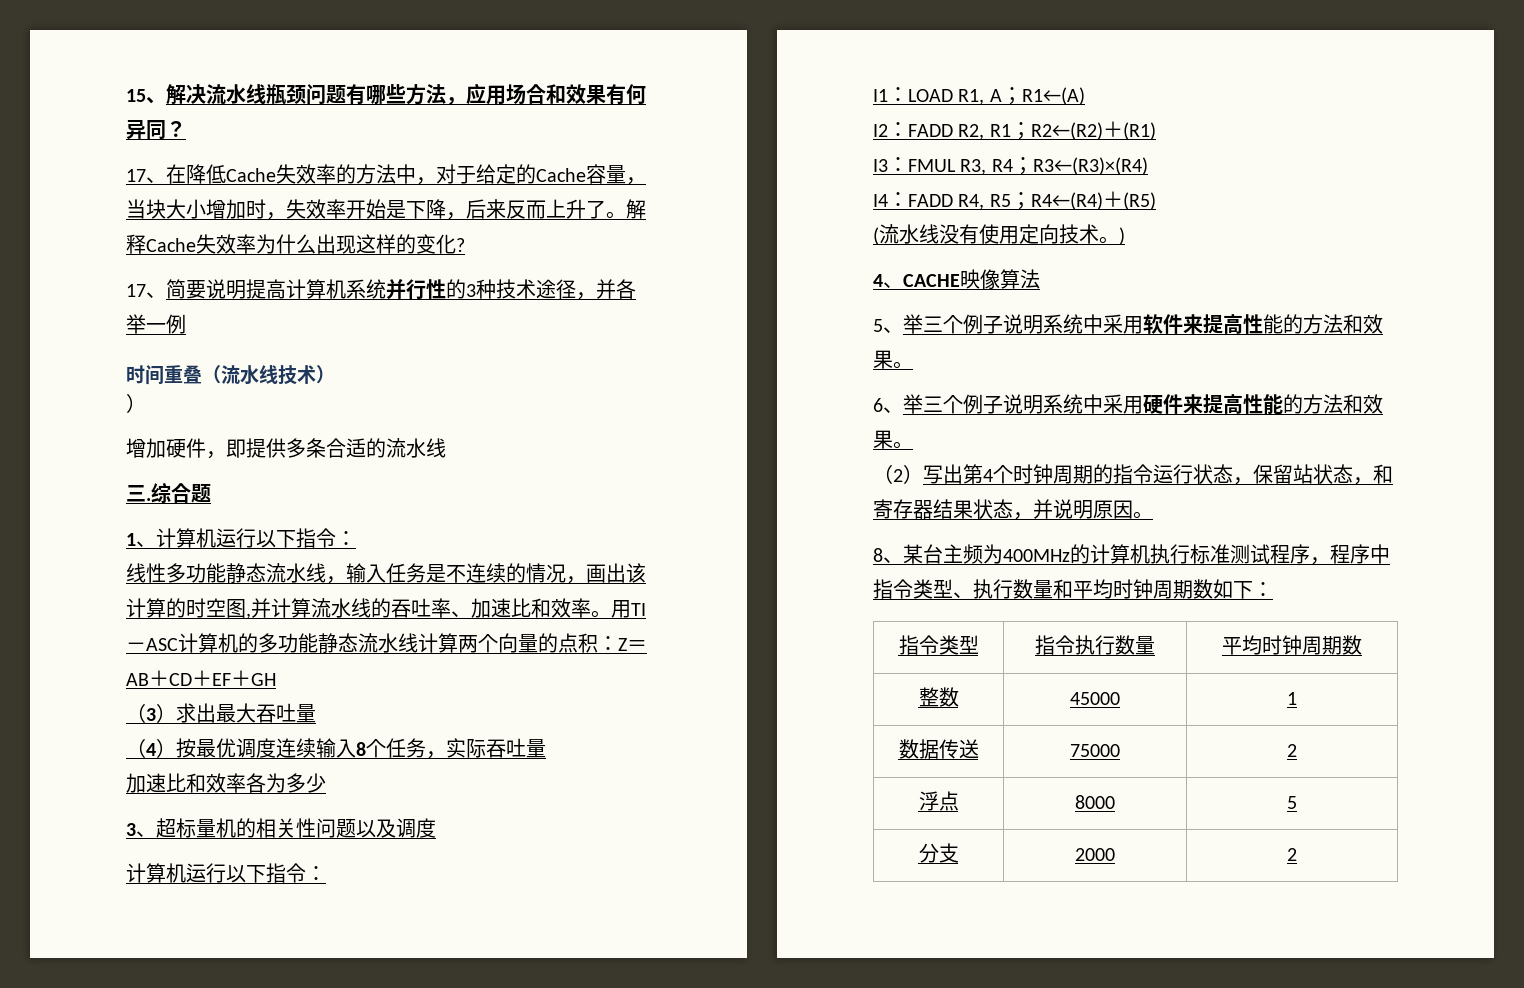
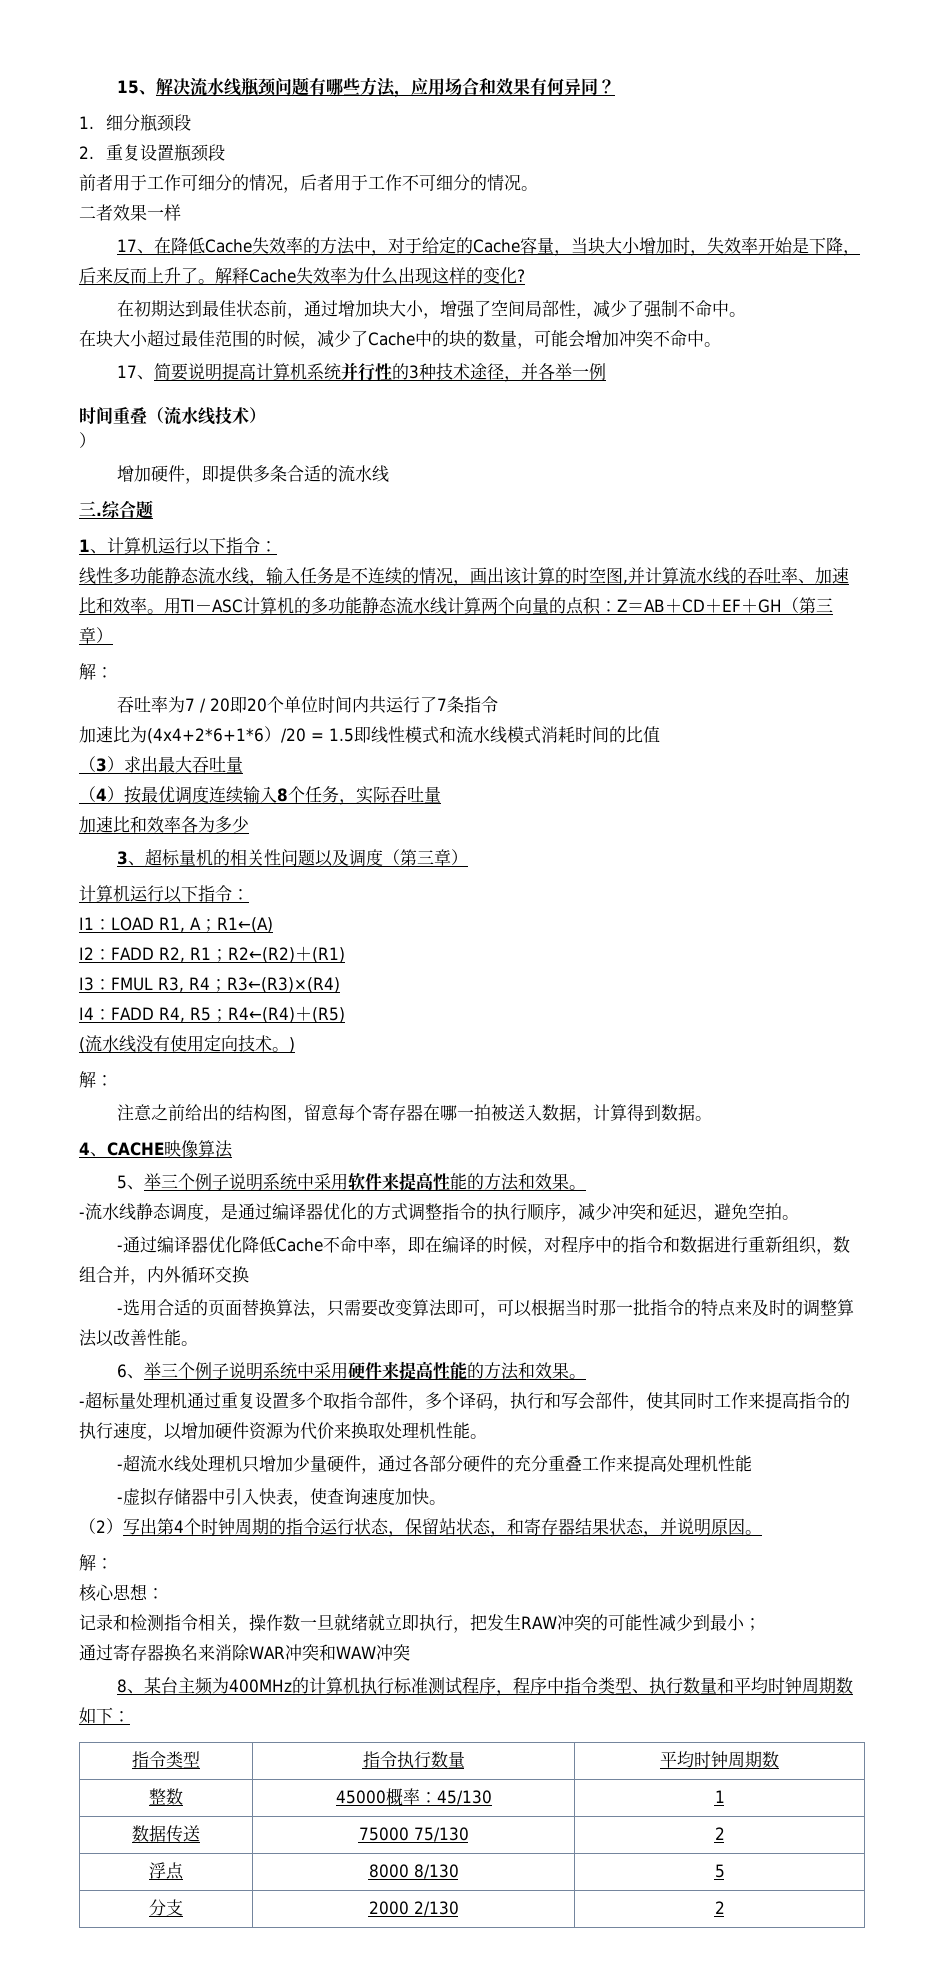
(186, 129) none -> [79,114,192,132] [79,144,226,162] [79,174,538,193] [79,204,181,221] // 1.细分瓶颈段 // 2.重复设置瓶颈段 // 前者用于工作可细分的情况，后者用于工作不可细分的情况。 // 二者效果一样
(465, 245) none -> [117,300,747,319] [79,329,721,349] // 在初期达到最佳状态前，通过增加块大小，增强了空间局部性，减少了强制不命中。 // 在块大小超过最佳范围的时候，减少了Cache中的块的数量，可能会增加冲突不命中。
(276, 679) none -> [782,597,833,614] [79,627,113,644] [79,663,113,680] [117,696,499,714] [79,726,660,744] （第三章） // 解： // 吞吐率为7 / 20即20个单位时间内共运行了7条指令 // 加速比为(4x4+2*6+1*6）/20 = 1.5即线性模式和流水线模式消耗时间的比值
(436, 828) none -> [383,849,469,866] （第三章）
(1125, 236) none -> [79,1071,113,1088] [117,1104,713,1123] // 解： // 注意之前给出的结构图，留意每个寄存器在哪一拍被送入数据，计算得到数据。
(913, 365) none -> [79,1203,799,1222] [117,1236,851,1255] [79,1266,249,1285] [117,1299,855,1318] [79,1329,198,1347] // -流水线静态调度，是通过编译器优化的方式调整指令的执行顺序，减少冲突和延迟，避免空拍。 // -通过编译器优化降低Cache不命中率，即在编译的时候，对程序中的指令和数据进行重新组织，数组合并，内外循环交换 // -选用合适的页面替换算法，只需要改变算法即可，可以根据当时那一批指令的特点来及时的调整算法以改善性能。
(913, 445) none -> [79,1391,850,1411] [79,1422,487,1441] [117,1454,753,1474] [117,1487,447,1507] // -超标量处理机通过重复设置多个取指令部件，多个译码，执行和写会部件，使其同时工作来提高指令的执行速度，以增加硬件资源为代价来换取处理机性能。 // -超流水线处理机只增加少量硬件，通过各部分硬件的充分重叠工作来提高处理机性能 // -虚拟存储器中引入快表，使查询速度加快。
(1153, 515) none -> [79,1554,113,1571] [79,1584,164,1602] [79,1613,761,1633] [79,1644,410,1661] // 解： // 核心思想： // 记录和检测指令相关，操作数一旦就绪就立即执行，把发生RAW冲突的可能性减少到最小； // 通过寄存器换名来消除WAR冲突和WAW冲突
(1120, 698) none -> [385,1788,492,1806] 概率：45/130
(1120, 750) none -> [413,1827,469,1842] 75/130
(1115, 802) none -> [413,1864,459,1879] 8/130
(1115, 854) none -> [413,1901,459,1916] 2/130

